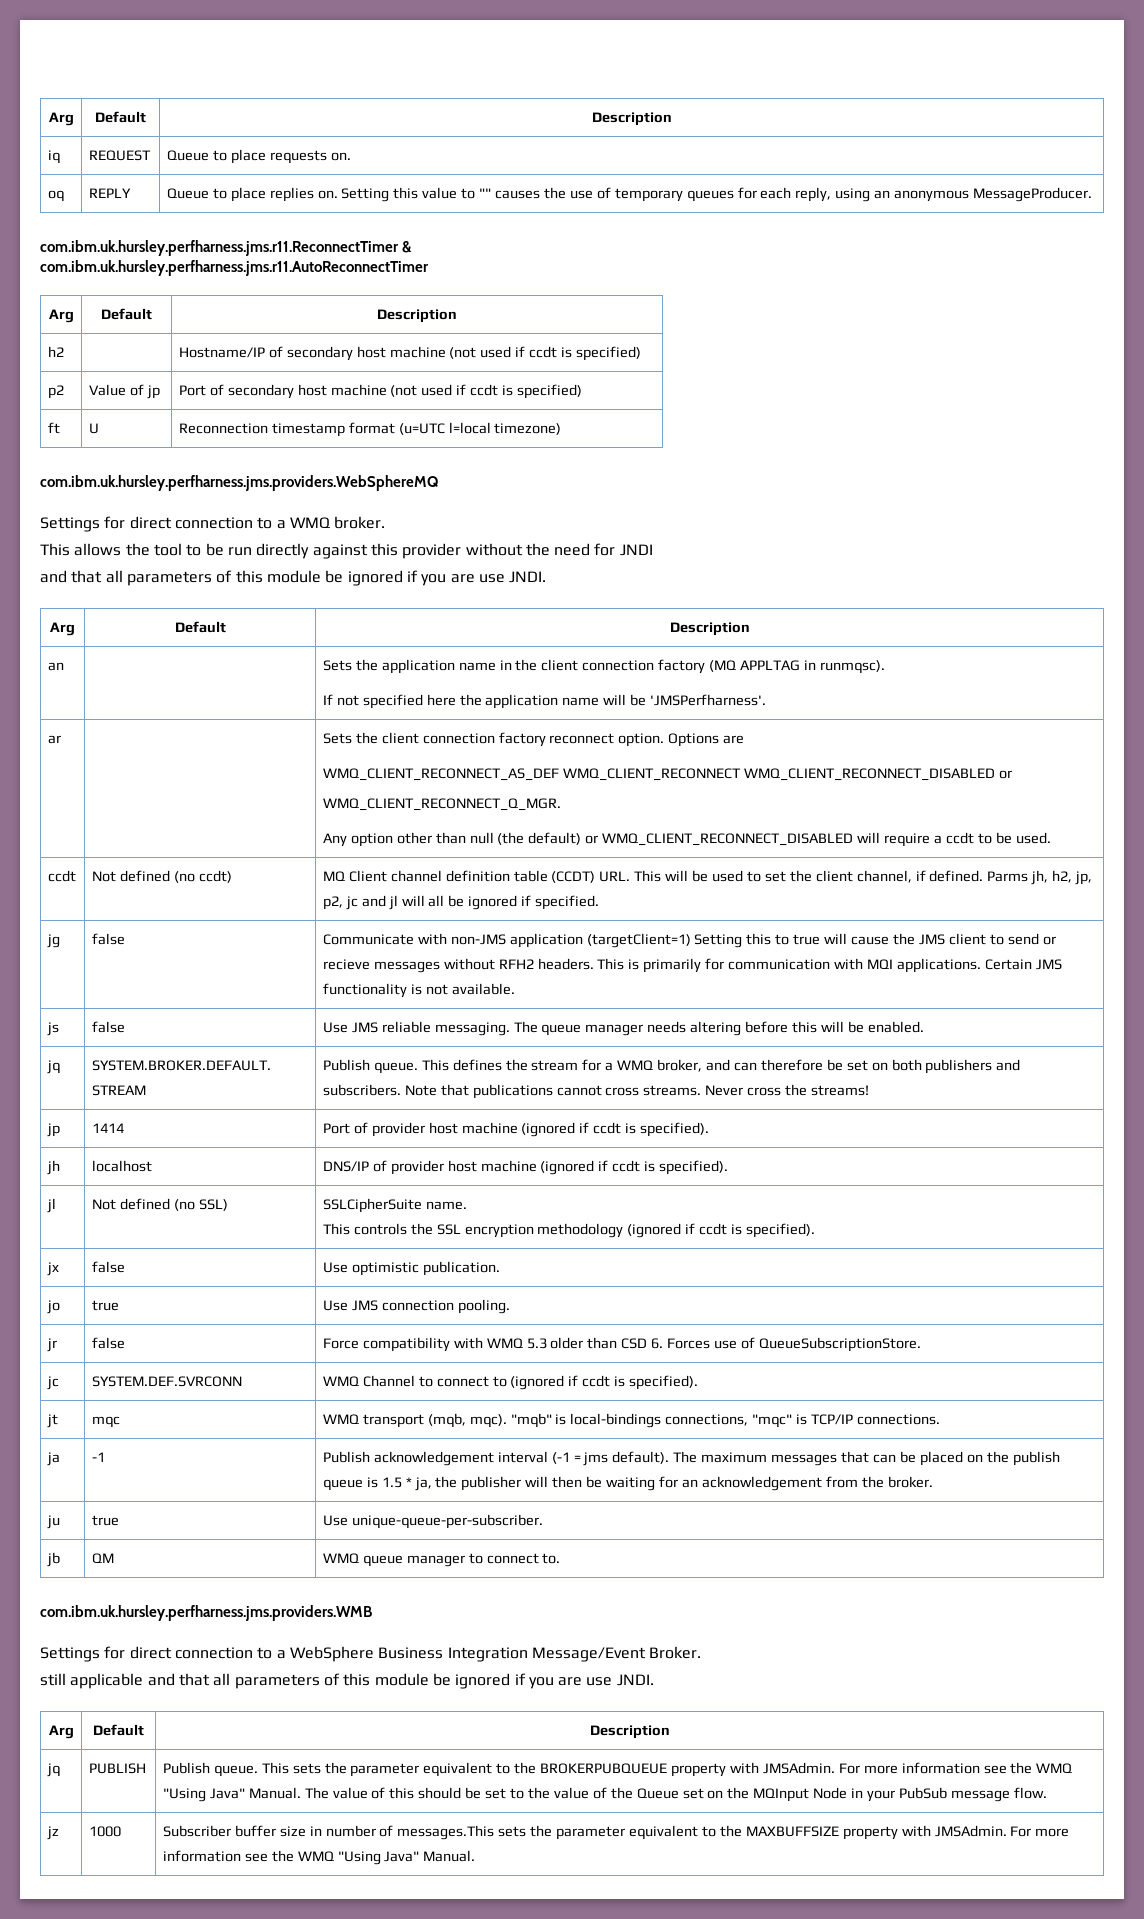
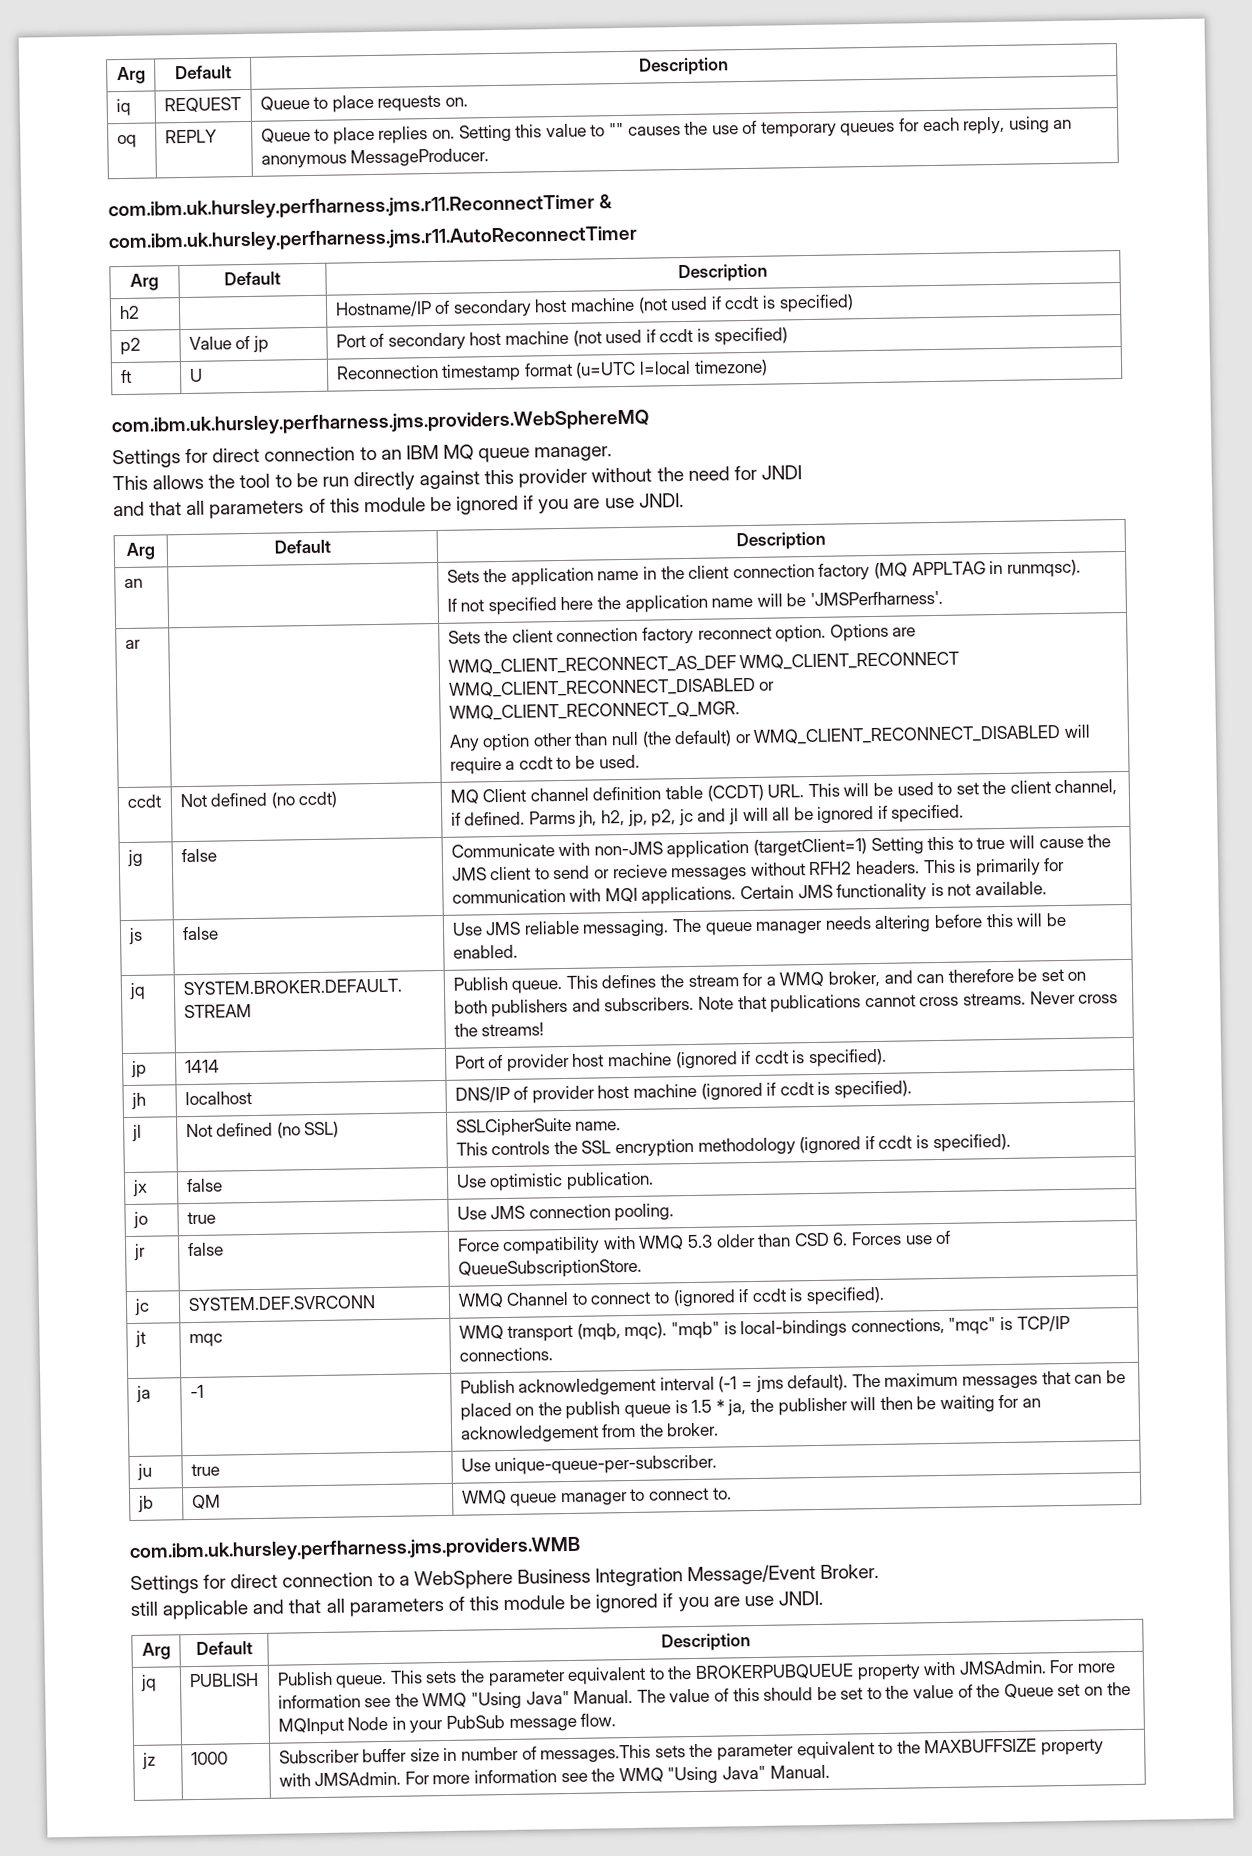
[276,516,386,529] a WMQ broker. -> [380,444,613,463] an IBM MQ queue manager.

